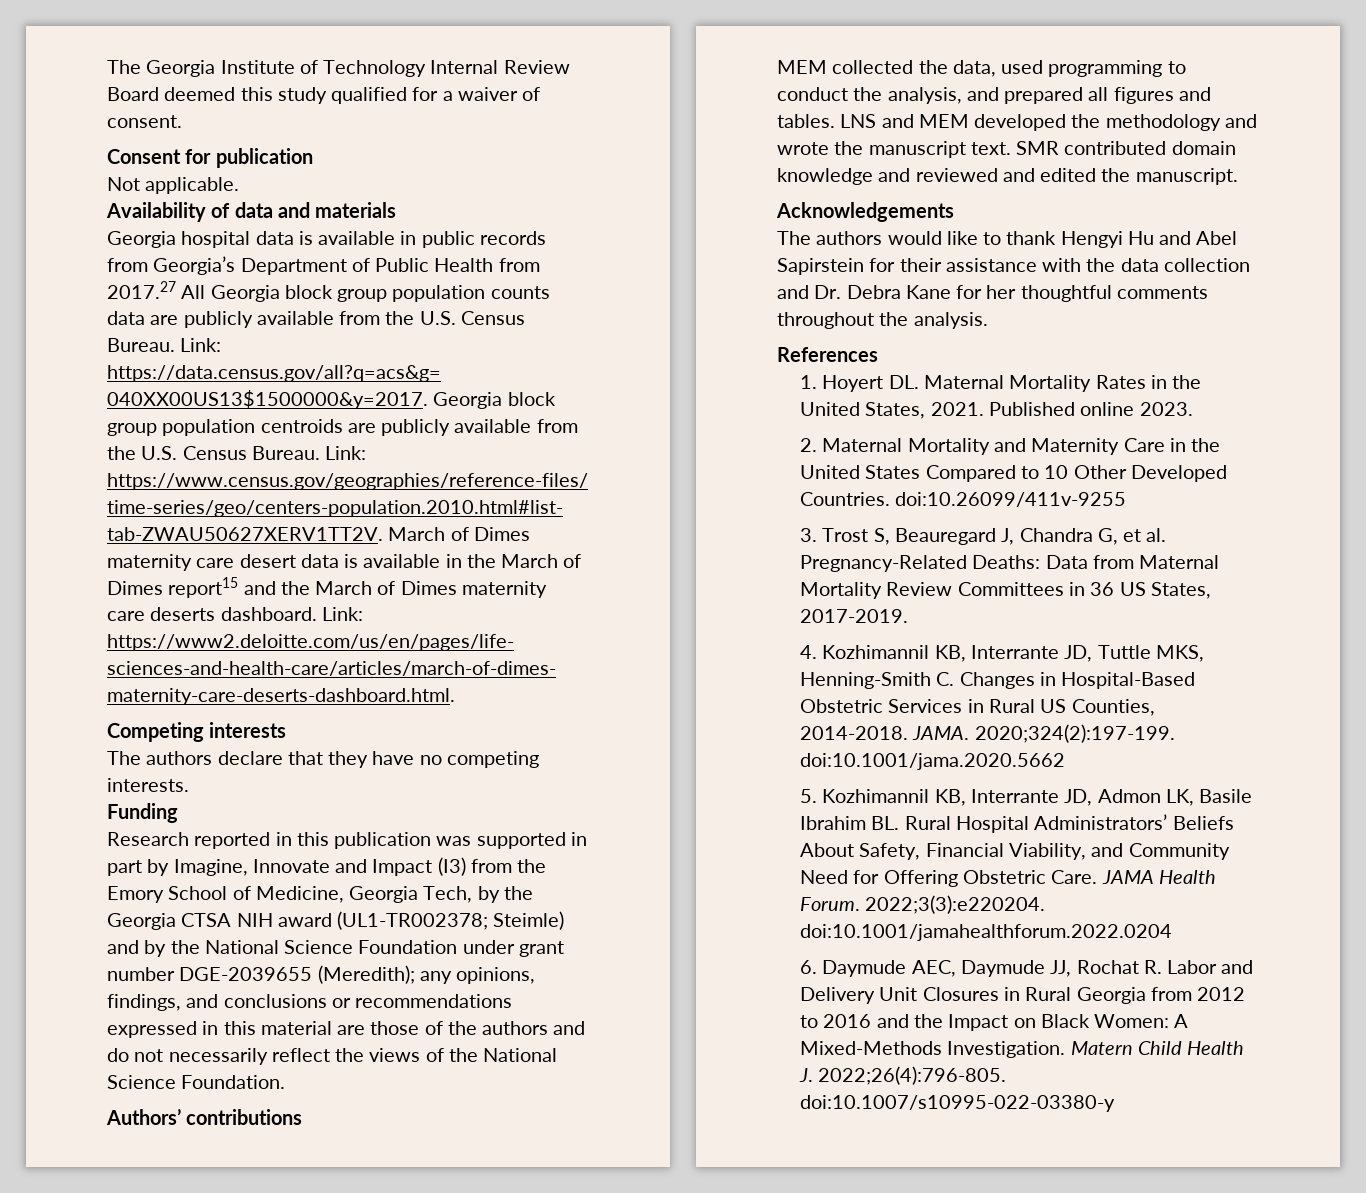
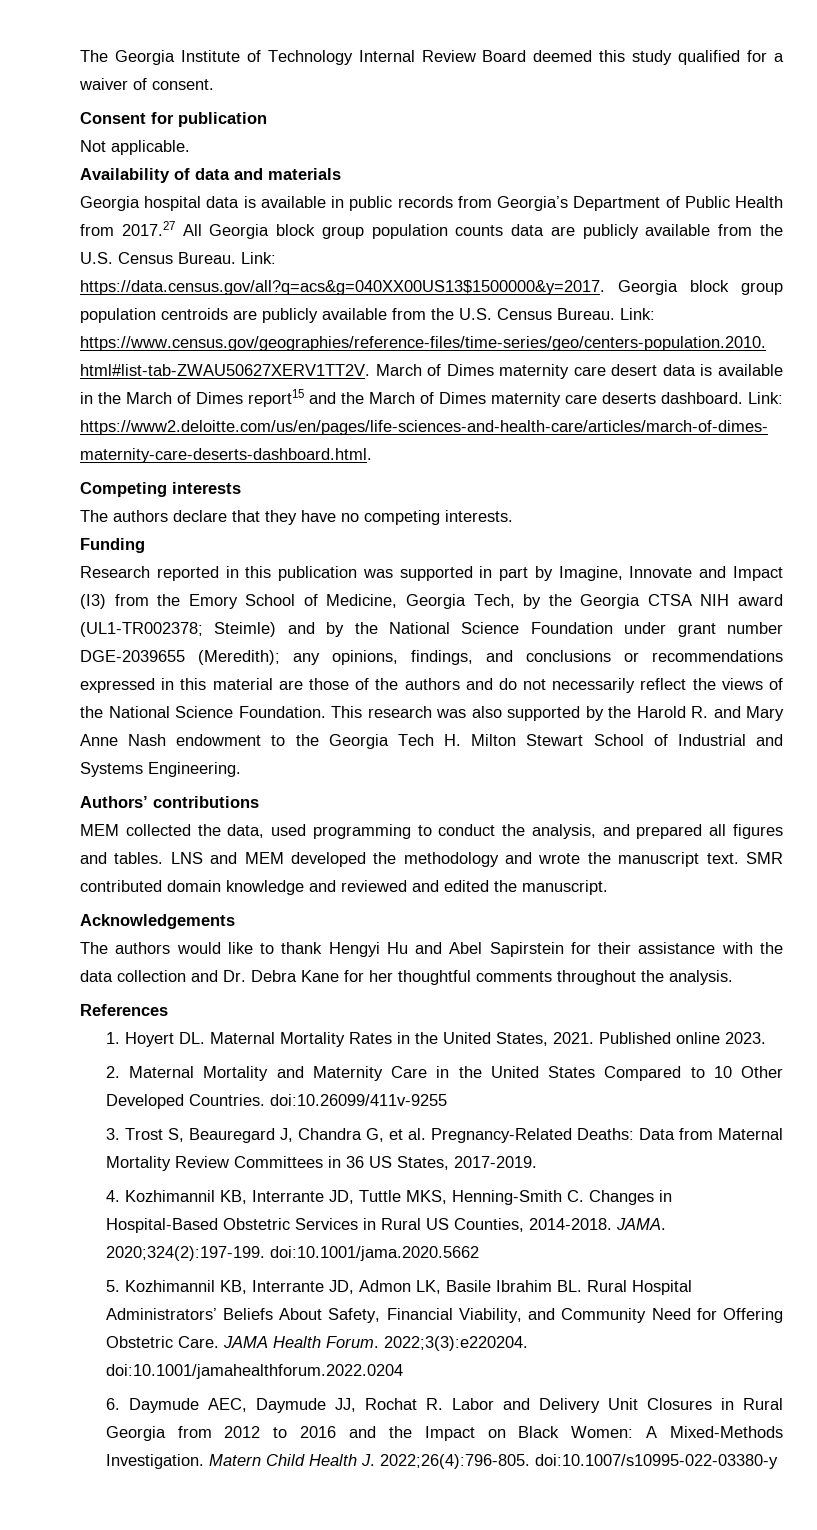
(286, 1082) none -> [331,706,784,721] [80,734,784,749] [80,762,241,777] This research was also supported by the Harold R. and Mary Anne Nash endowment to the Georgia Tech H. Milton Stewart School of Industrial and Systems Engineering.

